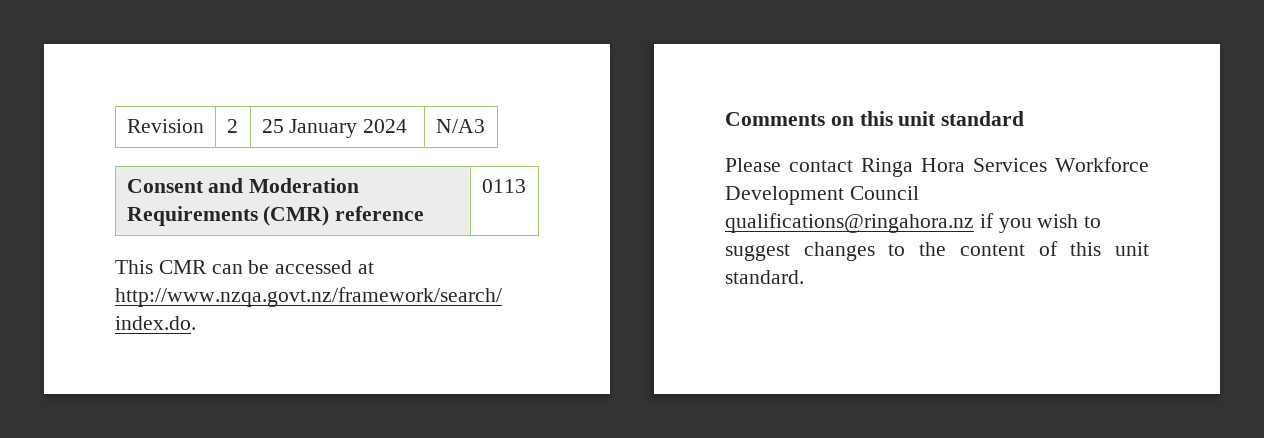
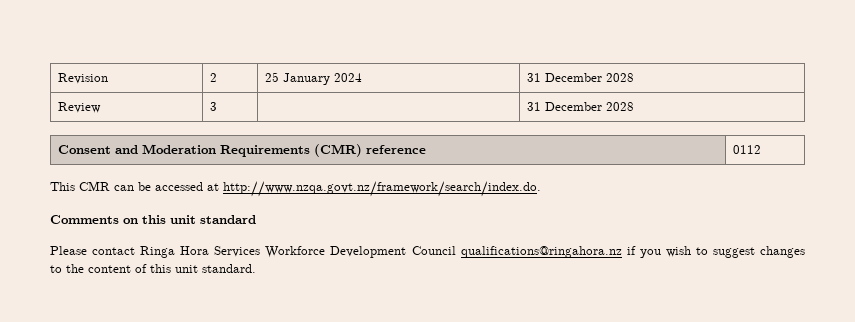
[435,119,485,133] N/A3 -> [527,73,635,82] [58,102,102,113] [210,102,218,111] [527,102,635,111] 31 December 2028 // Review | 3 | | 31 December 2028
[481,179,526,193] 0113 -> [733,145,762,154] 0112

